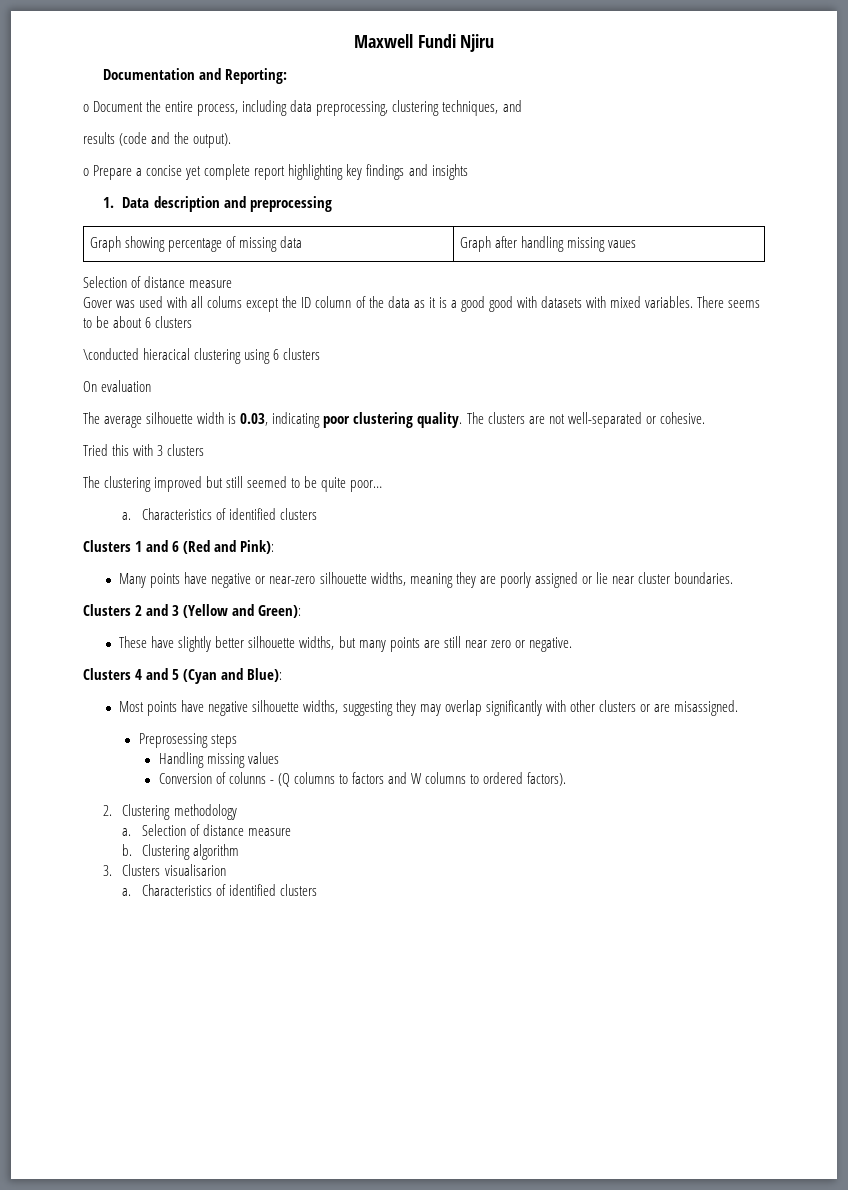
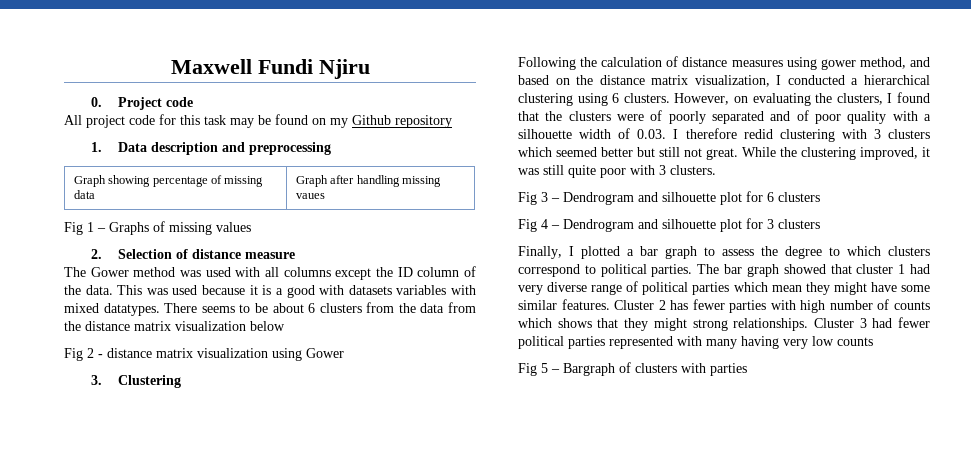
[102,68,287,84] [83,100,522,116] [83,132,232,148] [83,164,468,180] Documentation and Reporting: // o Document the entire process, including data preprocessing, clustering techniques, and // results (code and the output). // o Prepare a concise yet complete report highlighting key findings and insights -> [91,97,194,110] [64,114,452,128] 0. Project code // All project code for this task may be found on my Github repository
[83,276,233,288] [83,297,112,308] Selection of distance measure // Gover -> [64,221,251,235] [91,249,296,259] [64,267,176,277] Fig 1 – Graphs of missing values // 2. Selection of distance measure // The Gower method
[207,296,243,308] colums -> [283,267,331,277] columns
[387,296,425,308] data as -> [85,285,246,295] data. This was used because
[488,296,513,312] good -> (315, 291) none
(583, 302) none -> [396,285,447,295] variables
[645,296,694,308] variables. -> [103,303,160,316] datatypes.
[83,348,321,364] [83,380,152,392] [83,412,705,428] [83,444,205,456] [83,476,383,492] [122,508,318,520] [83,540,275,554] [119,572,734,588] [83,604,302,618] [119,636,572,652] [83,668,283,684] [119,700,739,716] [138,733,238,748] [158,752,279,768] [158,772,567,787] [102,804,237,820] [122,824,292,836] [122,844,240,860] [102,864,226,876] [122,884,318,896] // \conducted hieracical clustering using 6 clusters // On evaluation // The average silhouette width is 0.03, indicating poor clustering quality. The clusters are not well-separated or cohesive. // Tried this with 3 clusters // The clustering improved but still seemed to be quite poor… // a. Characteristics of identified clusters // Clusters 1 and 6 (Red and Pink): // Many points have negative or near-zero silhouette widths, meaning they are poorly assigned or lie near cluster boundaries. // Clusters 2 and 3 (Yellow and Green): // These have slightly better silhouette widths, but many points are still near zero or negative. // Clusters 4 and 5 (Cyan and Blue): // Most points have negative silhouette widths, suggesting they may overlap significantly with other clusters or are misassigned. // Preprosessing steps // Handling missing values // Conversion of colunns - (Q columns to factors and W columns to ordered factors). // 2. Clustering methodology // a. Selection of distance measure // b. Clustering algorithm // 3. Clusters visualisarion // a. Characteristics of identified clusters -> [366,302,476,313] [64,321,285,331] [64,348,344,361] [91,375,182,388] [518,56,930,70] [518,75,930,87] [518,92,930,106] [518,110,931,124] [518,128,930,142] [518,147,930,160] [518,165,716,178] [518,191,820,205] [518,218,820,232] [518,246,930,259] [518,264,930,277] [518,281,930,295] [518,299,930,313] [518,317,930,331] [518,336,873,349] [518,362,747,376] from the data from the distance matrix visualization below // Fig 2 - distance matrix visualization using Gower // 3. Clustering // Following the calculation of distance measures using gower method, and based on the distance matrix visualization, I conducted a hierarchical clustering using 6 clusters. However, on evaluating the clusters, I found that the clusters were of poorly separated and of poor quality with a silhouette width of 0.03. I therefore redid clustering with 3 clusters which seemed better but still not great. While the clustering improved, it was still quite poor with 3 clusters. // Fig 3 – Dendrogram and silhouette plot for 6 clusters // Fig 4 – Dendrogram and silhouette plot for 3 clusters // Finally, I plotted a bar graph to assess the degree to which clusters correspond to political parties. The bar graph showed that cluster 1 had very diverse range of political parties which mean they might have some similar features. Cluster 2 has fewer parties with high number of counts which shows that they might strong relationships. Cluster 3 had fewer political parties represented with many having very low counts // Fig 5 – Bargraph of clusters with parties

